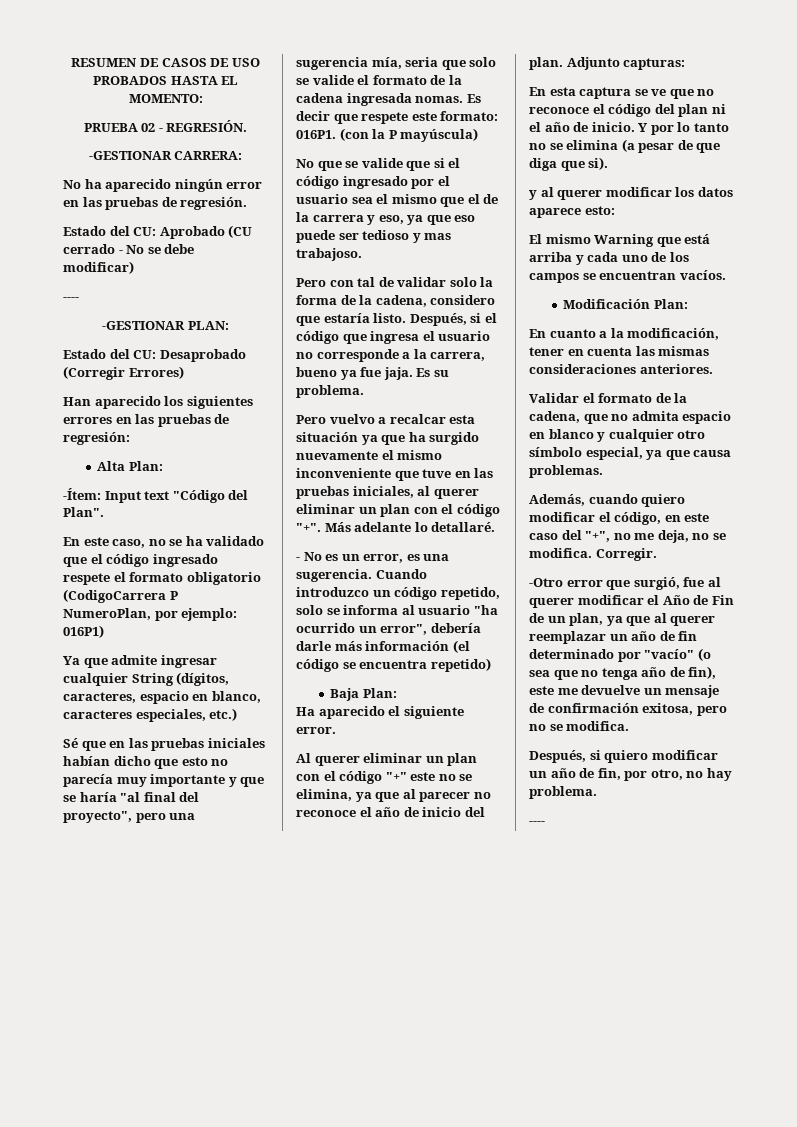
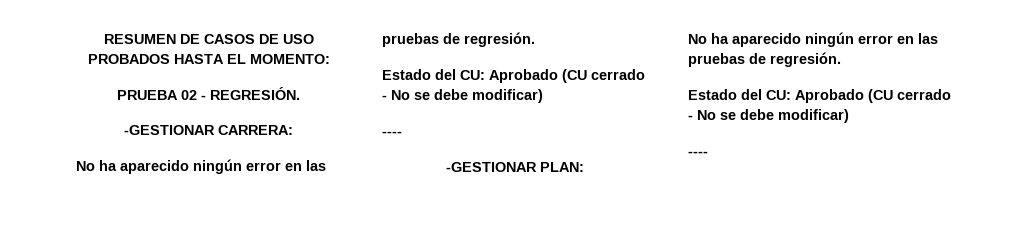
[63,349,246,362] [63,366,184,380] [63,396,253,409] [63,414,230,427] [63,432,130,445] [97,461,163,471] [63,488,249,503] [63,507,104,517] [63,536,265,548] [63,554,218,567] [63,572,261,585] [63,589,178,603] [63,608,238,621] [63,625,104,638] [63,655,217,668] [63,672,230,686] [63,691,261,704] [63,708,238,722] [63,738,265,751] [63,756,229,769] [63,774,265,787] [63,792,200,802] [63,811,196,823] [296,57,497,70] [296,75,462,85] [296,93,481,106] [296,111,499,124] [296,128,479,142] [296,158,461,171] [296,176,450,189] [296,194,499,207] [296,212,476,225] [296,230,452,243] [296,248,362,261] [296,277,494,287] [296,295,496,307] [296,313,497,326] [296,331,491,344] [296,349,486,362] [296,367,449,380] [296,385,364,398] [296,414,476,424] [296,432,480,445] [296,450,443,460] [296,468,494,481] [296,486,479,499] [296,504,500,517] [296,522,496,532] [296,552,450,563] [296,569,427,582] [296,587,500,600] [296,605,498,615] [296,623,481,635] [296,640,470,653] [296,658,491,672] [330,688,397,701] [296,706,464,719] [296,727,336,734] [296,753,478,766] [296,771,473,784] [296,789,491,802] [296,807,485,817] [529,57,686,70] [529,87,715,99] [529,104,726,117] [529,122,729,135] [529,139,721,153] [529,157,609,171] [529,187,733,200] [529,206,615,218] [529,234,711,247] [529,252,689,265] [529,270,726,283] [563,299,688,309] [529,328,720,340] [529,346,710,356] [529,364,713,374] [529,393,688,403] [529,411,732,424] [529,429,706,442] [529,447,732,460] [529,465,603,478] [529,494,686,507] [529,512,710,525] [529,530,726,543] [529,548,657,561] [529,577,721,590] [529,595,734,608] [529,613,716,626] [529,631,698,644] [529,648,711,662] [529,666,717,680] [529,685,720,698] [529,703,727,716] [529,721,630,731] [529,750,718,763] [529,768,732,781] [529,786,597,799] Estado del CU: Desaprobado (Corregir Errores) // Han aparecido los siguientes errores en las pruebas de regresión: // Alta Plan: // -Ítem: Input text "Código del Plan". // En este caso, no se ha validado que el código ingresado respete el formato obligatorio (CodigoCarrera P NumeroPlan, por ejemplo: 016P1) // Ya que admite ingresar cualquier String (dígitos, caracteres, espacio en blanco, caracteres especiales, etc.) // Sé que en las pruebas iniciales habían dicho que esto no parecía muy importante y que se haría "al final del proyecto", pero una sugerencia mía, seria que solo se valide el formato de la cadena ingresada nomas. Es decir que respete este formato: 016P1. (con la P mayúscula) // No que se valide que si el código ingresado por el usuario sea el mismo que el de la carrera y eso, ya que eso puede ser tedioso y mas trabajoso. // Pero con tal de validar solo la forma de la cadena, considero que estaría listo. Después, si el código que ingresa el usuario no corresponde a la carrera, bueno ya fue jaja. Es su problema. // Pero vuelvo a recalcar esta situación ya que ha surgido nuevamente el mismo inconveniente que tuve en las pruebas iniciales, al querer eliminar un plan con el código "+". Más adelante lo detallaré. // - No es un error, es una sugerencia. Cuando introduzco un código repetido, solo se informa al usuario "ha ocurrido un error", debería darle más información (el código se encuentra repetido) // Baja Plan: // Ha aparecido el siguiente error. // Al querer eliminar un plan con el código "+" este no se elimina, ya que al parecer no reconoce el año de inicio del plan. Adjunto capturas: // En esta captura se ve que no reconoce el código del plan ni el año de inicio. Y por lo tanto no se elimina (a pesar de que diga que si). // y al querer modificar los datos aparece esto: // El mismo Warning que está arriba y cada uno de los campos se encuentran vacíos. // Modificación Plan: // En cuanto a la modificación, tener en cuenta las mismas consideraciones anteriores. // Validar el formato de la cadena, que no admita espacio en blanco y cualquier otro símbolo especial, ya que causa problemas. // Además, cuando quiero modificar el código, en este caso del "+", no me deja, no se modifica. Corregir. // -Otro error que surgió, fue al querer modificar el Año de Fin de un plan, ya que al querer reemplazar un año de fin determinado por "vacío" (o sea que no tenga año de fin), este me devuelve un mensaje de confirmación exitosa, pero no se modifica. // Después, si quiero modificar un año de fin, por otro, no hay problema. -> [688,32,938,47] [688,52,841,67] [688,89,951,103] [688,109,849,123] No ha aparecido ningún error en las pruebas de regresión. // Estado del CU: Aprobado (CU cerrado - No se debe modificar)

